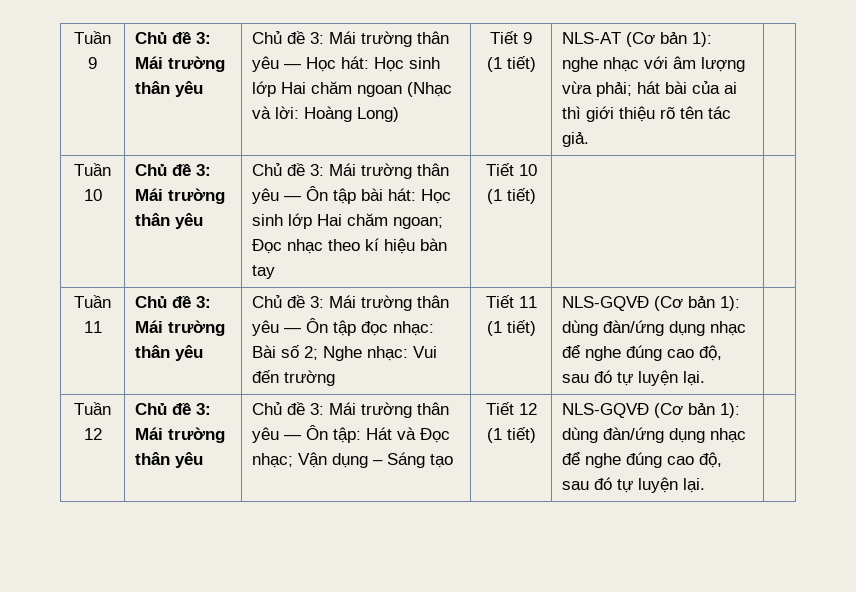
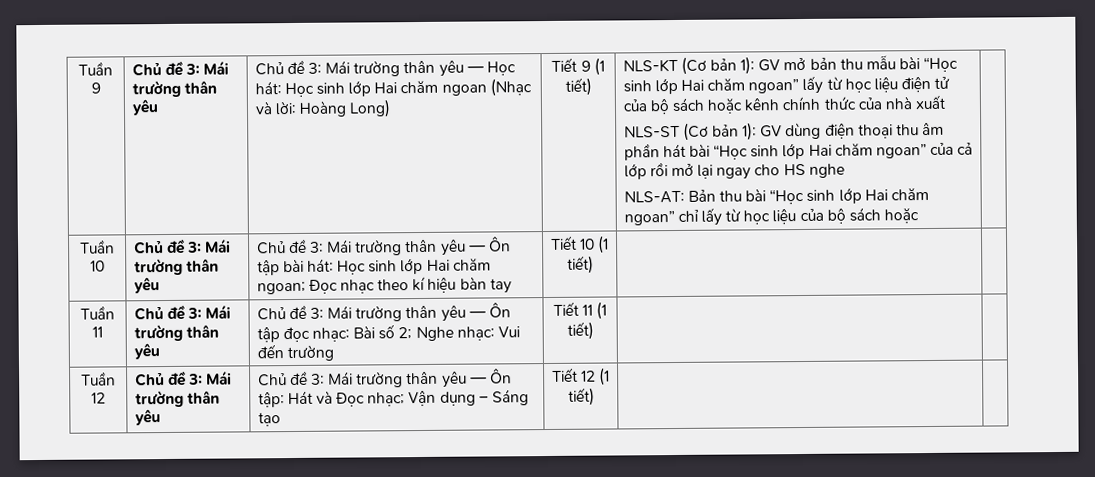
[562,32,713,47] [562,56,746,72] [562,81,738,97] [562,106,732,122] [562,132,590,147] NLS-AT (Cơ bản 1): nghe nhạc với âm lượng vừa phải; hát bài của ai thì giới thiệu rõ tên tác giả. -> [622,55,959,75] [622,75,951,95] [622,94,946,115] [623,121,945,141] [623,142,974,161] [623,162,845,180] [623,186,930,205] [623,207,920,226] NLS-KT (Cơ bản 1): GV mở bản thu mẫu bài “Học sinh lớp Hai chăm ngoan” lấy từ học liệu điện tử của bộ sách hoặc kênh chính thức của nhà xuất // NLS-ST (Cơ bản 1): GV dùng điện thoại thu âm phần hát bài “Học sinh lớp Hai chăm ngoan” của cả lớp rồi mở lại ngay cho HS nghe // NLS-AT: Bản thu bài “Học sinh lớp Hai chăm ngoan” chỉ lấy từ học liệu của bộ sách hoặc
[562,296,741,311] [562,320,747,336] [562,345,723,361] [562,370,706,386] NLS-GQVĐ (Cơ bản 1): dùng đàn/ứng dụng nhạc để nghe đúng cao độ, sau đó tự luyện lại. -> (594, 330) none
[562,403,741,418] [562,427,747,443] [562,452,723,468] [562,477,706,493] NLS-GQVĐ (Cơ bản 1): dùng đàn/ứng dụng nhạc để nghe đúng cao độ, sau đó tự luyện lại. -> (595, 396) none

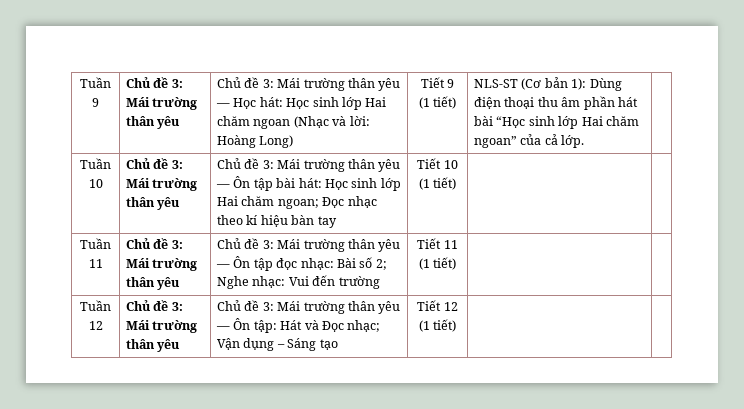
[622,55,959,75] [622,75,951,95] [622,94,946,115] NLS-KT (Cơ bản 1): GV mở bản thu mẫu bài “Học sinh lớp Hai chăm ngoan” lấy từ học liệu điện tử của bộ sách hoặc kênh chính thức của nhà xuất // -> (457, 102) none
[760,122,822,140] GV dùng -> [589,78,622,91] Dùng
[623,162,845,180] [623,186,930,205] [623,207,920,226] lớp rồi mở lại ngay cho HS nghe // NLS-AT: Bản thu bài “Học sinh lớp Hai chăm ngoan” chỉ lấy từ học liệu của bộ sách hoặc -> [561,135,585,148] lớp.

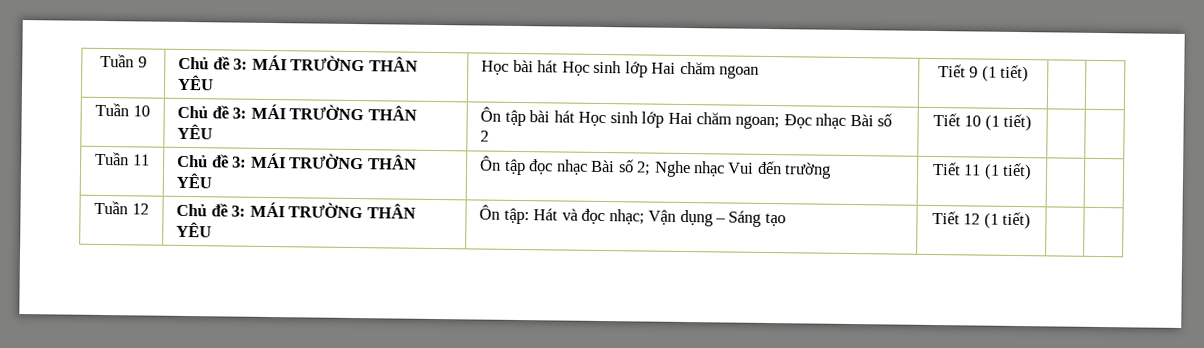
[126,97,198,110] [126,116,181,129] [217,77,401,91] [216,97,283,109] Mái trường thân yêu | Chủ đề 3: Mái trường thân yêu — Học hát: -> [251,54,418,72] [177,74,215,91] [481,59,559,75] MÁI TRƯỜNG THÂN YÊU | Học bài hát
[293,116,370,128] [217,135,294,148] (Nhạc và lời: Hoàng Long) -> (760, 72) none
[474,77,622,91] [474,96,638,110] [474,116,639,129] [474,134,585,148] NLS-ST (Cơ bản 1): Dùng điện thoại thu âm phần hát bài “Học sinh lớp Hai chăm ngoan” của cả lớp. -> (1030, 73) none
[126,178,198,191] [126,197,181,210] [217,158,401,172] [216,184,231,188] Mái trường thân yêu | Chủ đề 3: Mái trường thân yêu — -> [250,103,417,121] [177,123,214,140] MÁI TRƯỜNG THÂN YÊU |
[298,178,322,188] hát: -> [553,110,575,123] hát
[217,215,337,228] theo kí hiệu bàn tay -> [849,113,893,127] [480,130,490,142] Bài số 2
[126,258,198,271] [126,277,181,290] [217,238,401,252] [216,264,231,268] Mái trường thân yêu | Chủ đề 3: Mái trường thân yêu — -> [250,152,417,170] [176,172,213,189] MÁI TRƯỜNG THÂN YÊU |
[300,258,334,270] nhạc: -> [555,159,588,175] nhạc
[252,276,286,288] nhạc: -> [693,161,726,177] nhạc
[126,320,198,333] [126,339,181,352] [217,300,401,314] [216,326,231,330] Mái trường thân yêu | Chủ đề 3: Mái trường thân yêu — -> [249,201,416,219] [176,221,213,238] MÁI TRƯỜNG THÂN YÊU |
[321,321,344,332] Đọc -> [581,208,606,225] đọc

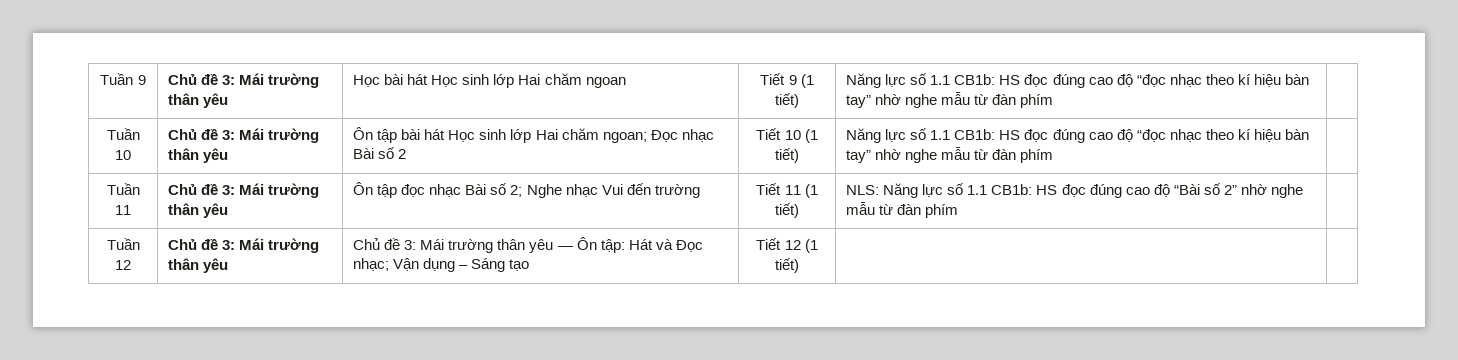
[251,54,418,72] [177,74,215,91] MÁI TRƯỜNG THÂN YÊU -> [239,73,320,88] [168,93,229,108] Mái trường thân yêu
(1030, 73) none -> [846,73,1309,88] [846,92,1054,108] Năng lực số 1.1 CB1b: HS đọc đúng cao độ “đọc nhạc theo kí hiệu bàn tay” nhờ nghe mẫu từ đàn phím
[250,103,417,121] [177,123,214,140] MÁI TRƯỜNG THÂN YÊU -> [239,128,320,143] [168,148,229,163] Mái trường thân yêu
(1033, 122) none -> [846,128,1309,143] [846,147,1054,163] Năng lực số 1.1 CB1b: HS đọc đúng cao độ “đọc nhạc theo kí hiệu bàn tay” nhờ nghe mẫu từ đàn phím
[250,152,417,170] [176,172,213,189] MÁI TRƯỜNG THÂN YÊU -> [239,183,320,198] [168,203,229,218] Mái trường thân yêu
(1033, 171) none -> [846,183,1303,198] [846,202,959,218] NLS: Năng lực số 1.1 CB1b: HS đọc đúng cao độ “Bài số 2” nhờ nghe mẫu từ đàn phím
[249,201,416,219] [176,221,213,238] MÁI TRƯỜNG THÂN YÊU | -> [239,238,320,253] [168,258,229,273] [353,238,573,253] Mái trường thân yêu | Chủ đề 3: Mái trường thân yêu —
[581,208,606,225] đọc -> [675,240,703,252] Đọc

